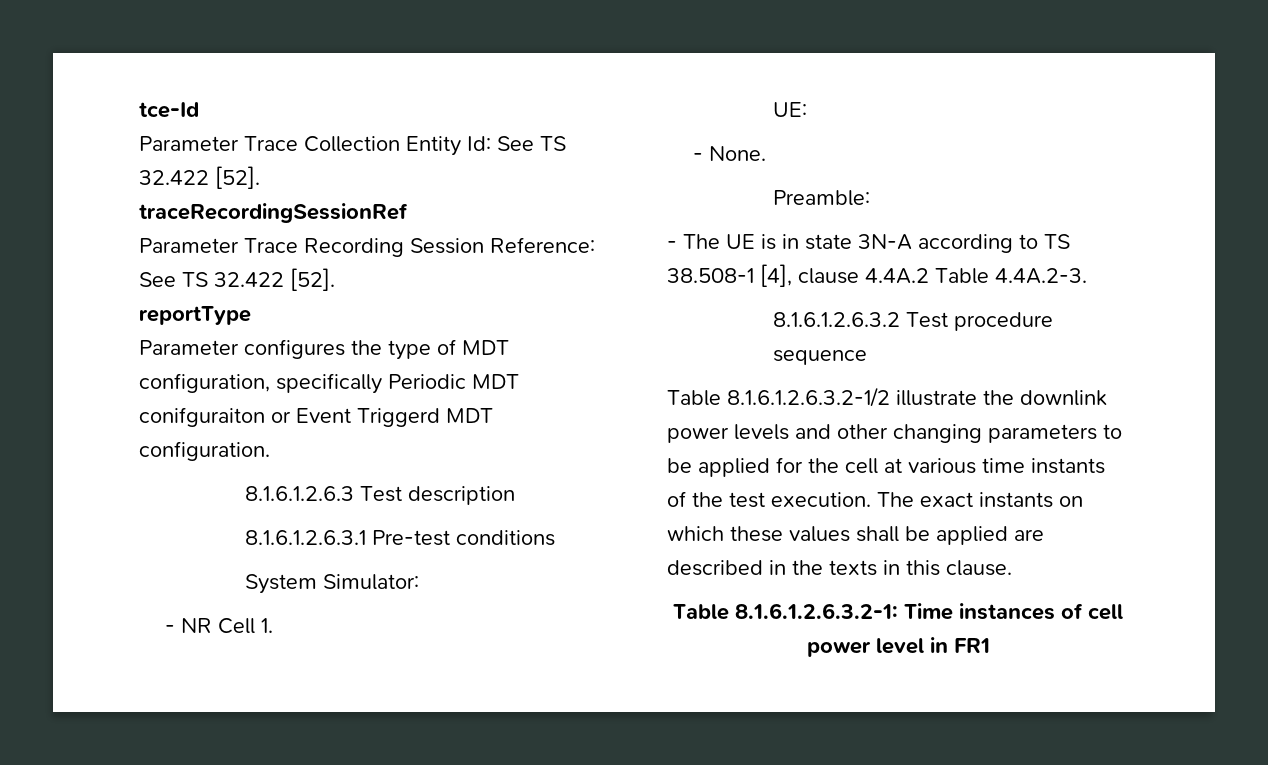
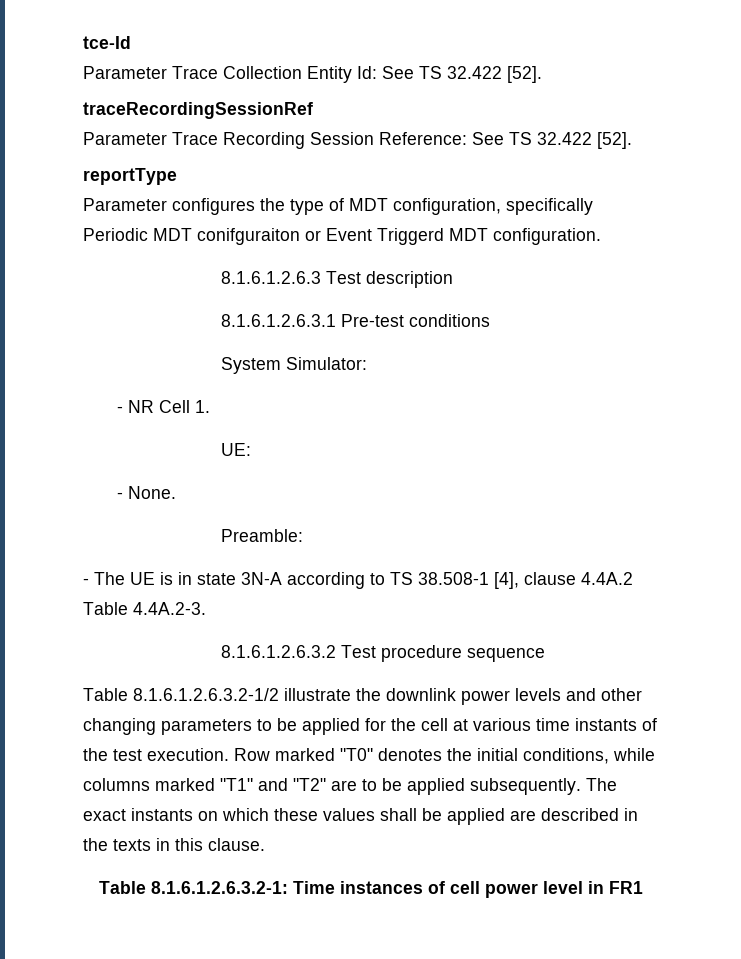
(871, 499) none -> [234,748,655,764] [83,778,581,795] Row marked "T0" denotes the initial conditions, while columns marked "T1" and "T2" are to be applied subsequently.

